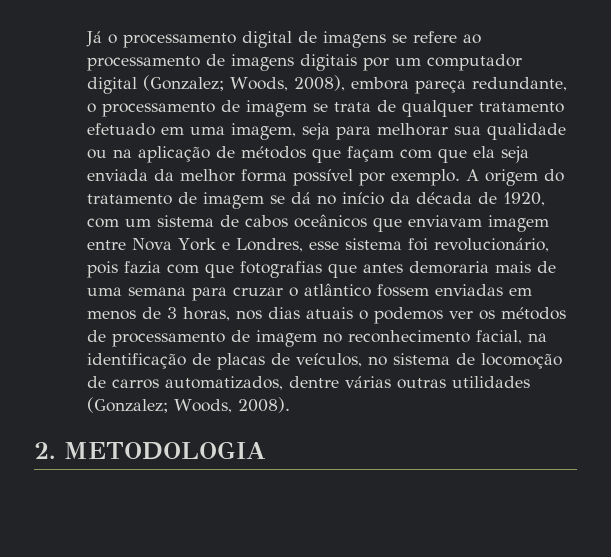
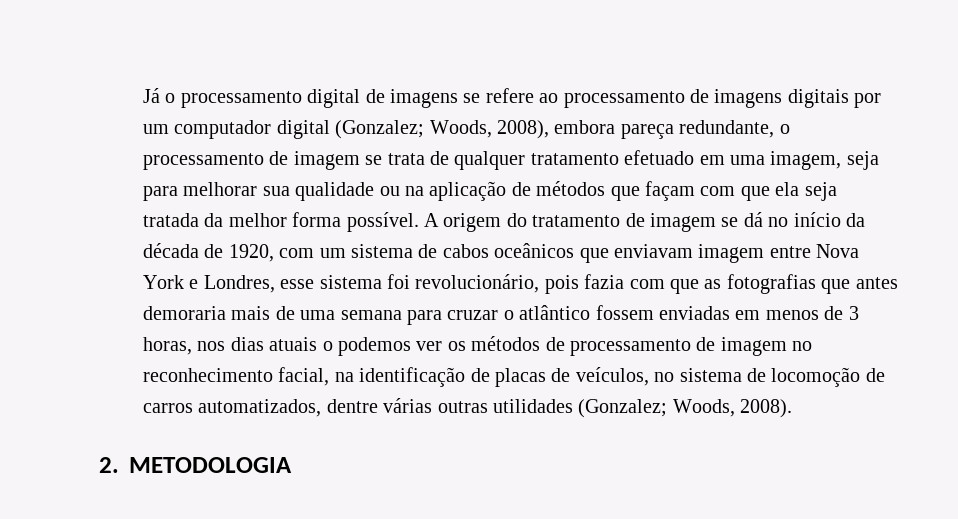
[87,169,149,181] enviada -> [143,213,200,227] tratada
[293,169,461,186] possível por exemplo. -> [346,212,419,232] possível.
(235, 270) none -> [704,279,722,289] as

